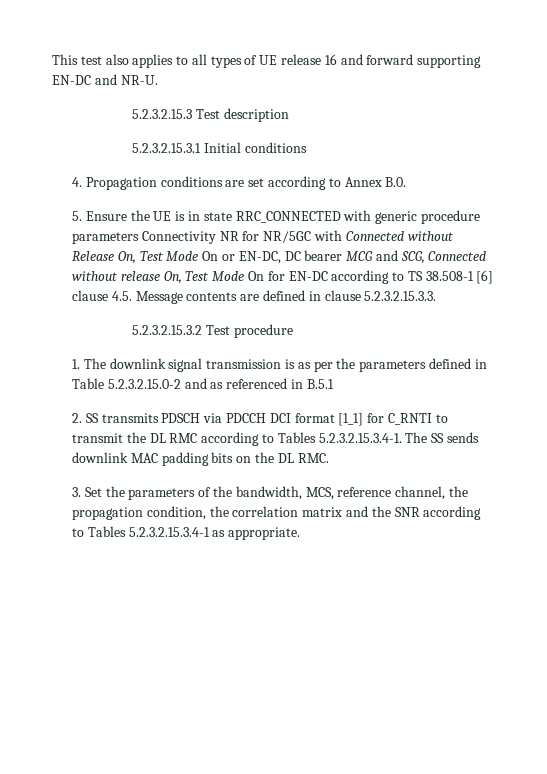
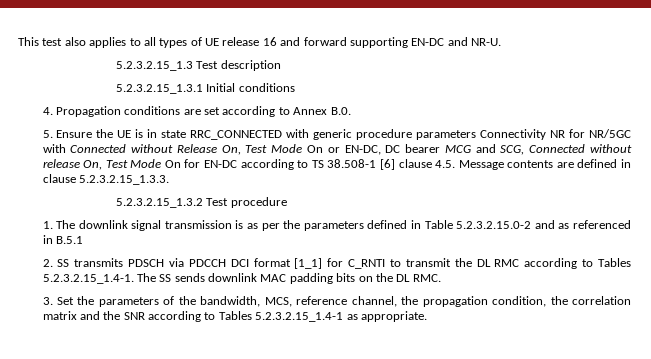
[132,109,193,119] 5.2.3.2.15.3 -> [116,61,194,71] 5.2.3.2.15_1.3
[132,143,202,153] 5.2.3.2.15.3.1 -> [116,84,204,94] 5.2.3.2.15_1.3.1
[364,291,437,301] [132,325,203,335] 5.2.3.2.15.3.3. // 5.2.3.2.15.3.2 -> [78,175,169,185] [116,198,204,208] 5.2.3.2.15_1.3.3. // 5.2.3.2.15_1.3.2
[318,433,402,443] 5.2.3.2.15.3.4-1. -> [42,274,134,284] 5.2.3.2.15_1.4-1.
[128,527,210,537] 5.2.3.2.15.3.4-1 -> [255,312,344,322] 5.2.3.2.15_1.4-1

